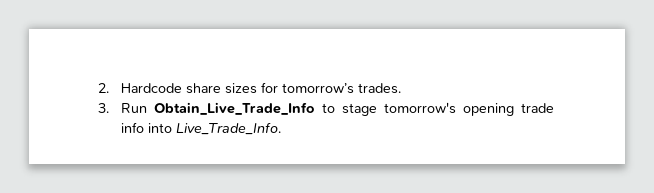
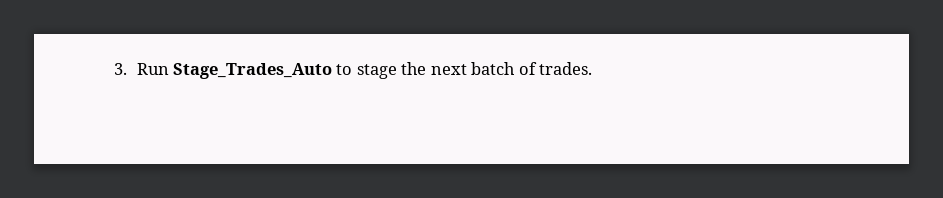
[98,82,402,94] 2. Hardcode share sizes for tomorrow’s trades. // -> (114, 69) none
[154,102,315,115] Obtain_Live_Trade_Info -> [173,63,333,79] Stage_Trades_Auto
[383,102,554,116] [121,122,282,135] tomorrow's opening trade info into Live_Trade_Info. -> [401,62,593,75] the next batch of trades.

